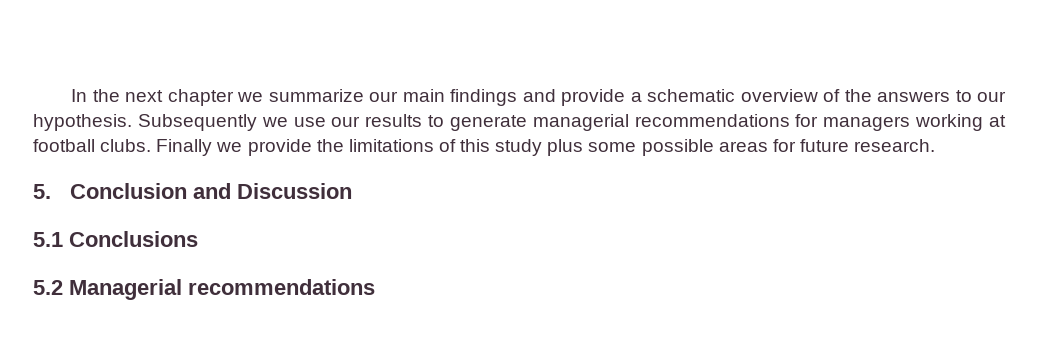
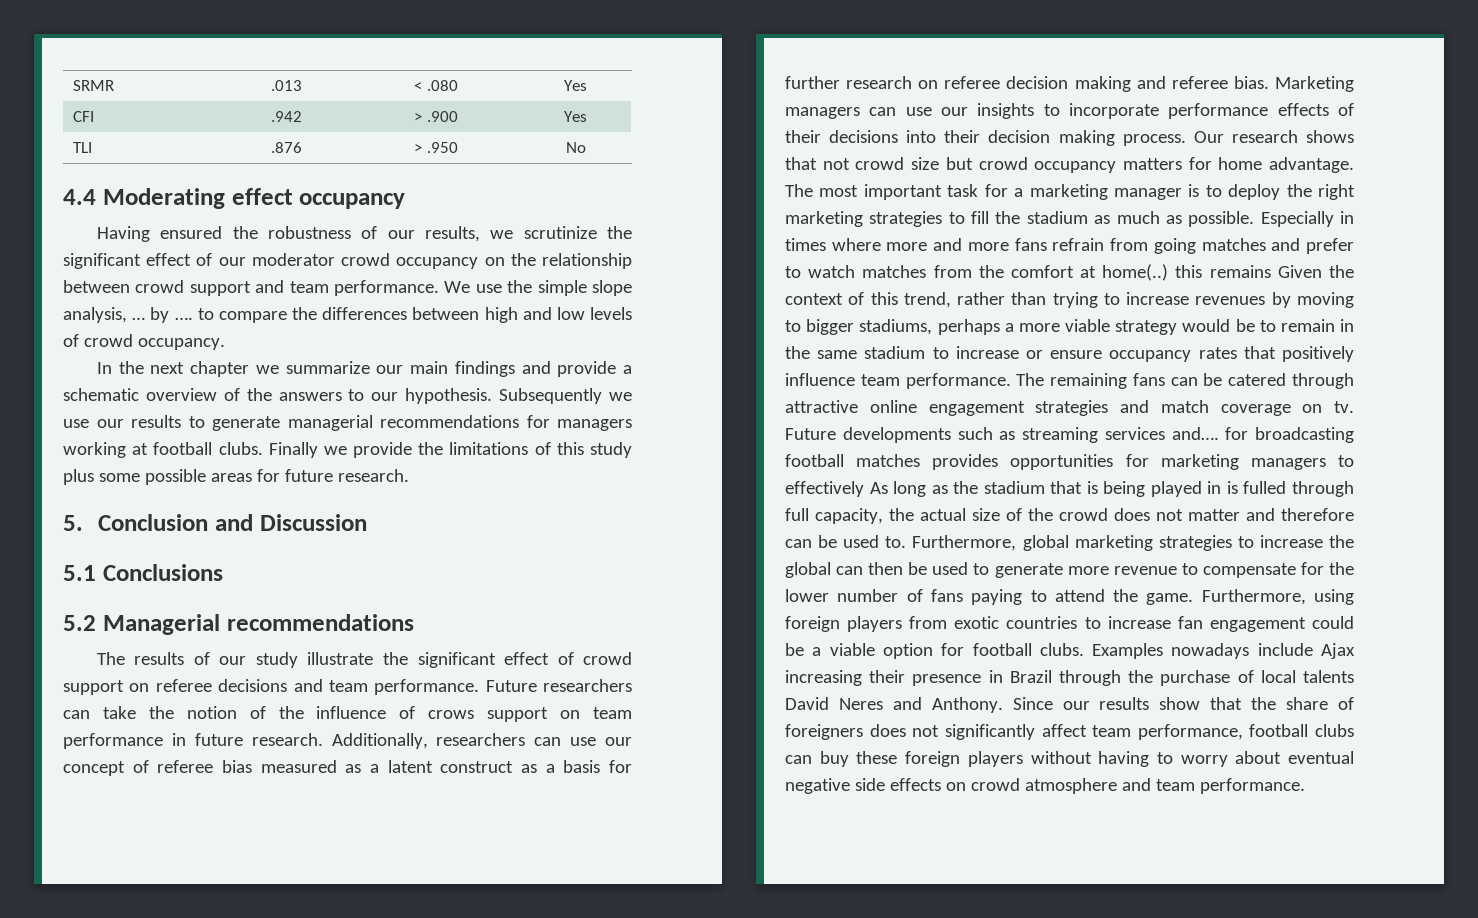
(71, 95) none -> [72,80,114,91] [271,80,302,91] [414,80,458,91] [564,80,587,91] [72,111,94,122] [271,111,302,122] [414,111,458,122] [564,111,587,122] [72,142,92,153] [271,142,302,153] [414,142,458,153] [565,142,586,153] [63,188,406,209] [96,226,632,242] [63,253,632,269] [63,280,632,296] [63,307,632,323] [63,334,225,350] SRMR | .013 | < .080 | Yes // CFI | .942 | > .900 | Yes // TLI | .876 | > .950 | No // 4.4 Moderating effect occupancy // Having ensured the robustness of our results, we scrutinize the significant effect of our moderator crowd occupancy on the relationship between crowd support and team performance. We use the simple slope analysis, … by …. to compare the differences between high and low levels of crowd occupancy. //
(375, 287) none -> [96,652,633,668] [63,679,632,695] [63,706,633,722] [63,733,632,749] [63,760,633,776] [785,76,1354,92] [785,103,1354,119] [785,130,1354,146] [785,157,1354,173] [785,184,1355,200] [785,211,1354,227] [785,238,1354,254] [785,264,1354,281] [785,292,1354,308] [785,319,1354,335] [785,346,1354,362] [785,373,1354,389] [785,400,1354,416] [785,427,1354,443] [785,454,1354,470] [785,481,1354,497] [785,508,1354,524] [785,535,1354,551] [785,562,1354,578] [785,589,1354,605] [785,616,1354,632] [785,643,1355,659] [785,670,1354,686] [785,697,1354,713] [785,724,1354,740] [785,751,1354,767] [785,778,1305,794] // The results of our study illustrate the significant effect of crowd support on referee decisions and team performance. Future researchers can take the notion of the influence of crows support on team performance in future research. Additionally, researchers can use our concept of referee bias measured as a latent construct as a basis for further research on referee decision making and referee bias. Marketing managers can use our insights to incorporate performance effects of their decisions into their decision making process. Our research shows that not crowd size but crowd occupancy matters for home advantage. The most important task for a marketing manager is to deploy the right marketing strategies to fill the stadium as much as possible. Especially in times where more and more fans refrain from going matches and prefer to watch matches from the comfort at home(..) this remains Given the context of this trend, rather than trying to increase revenues by moving to bigger stadiums, perhaps a more viable strategy would be to remain in the same stadium to increase or ensure occupancy rates that positively influence team performance. The remaining fans can be catered through attractive online engagement strategies and match coverage on tv. Future developments such as streaming services and…. for broadcasting football matches provides opportunities for marketing managers to effectively As long as the stadium that is being played in is fulled through full capacity, the actual size of the crowd does not matter and therefore can be used to. Furthermore, global marketing strategies to increase the global can then be used to generate more revenue to compensate for the lower number of fans paying to attend the game. Furthermore, using foreign players from exotic countries to increase fan engagement could be a viable option for football clubs. Examples nowadays include Ajax increasing their presence in Brazil through the purchase of local talents David Neres and Anthony. Since our results show that the share of foreigners does not significantly affect team performance, football clubs can buy these foreign players without having to worry about eventual negative side effects on crowd atmosphere and team performance.

